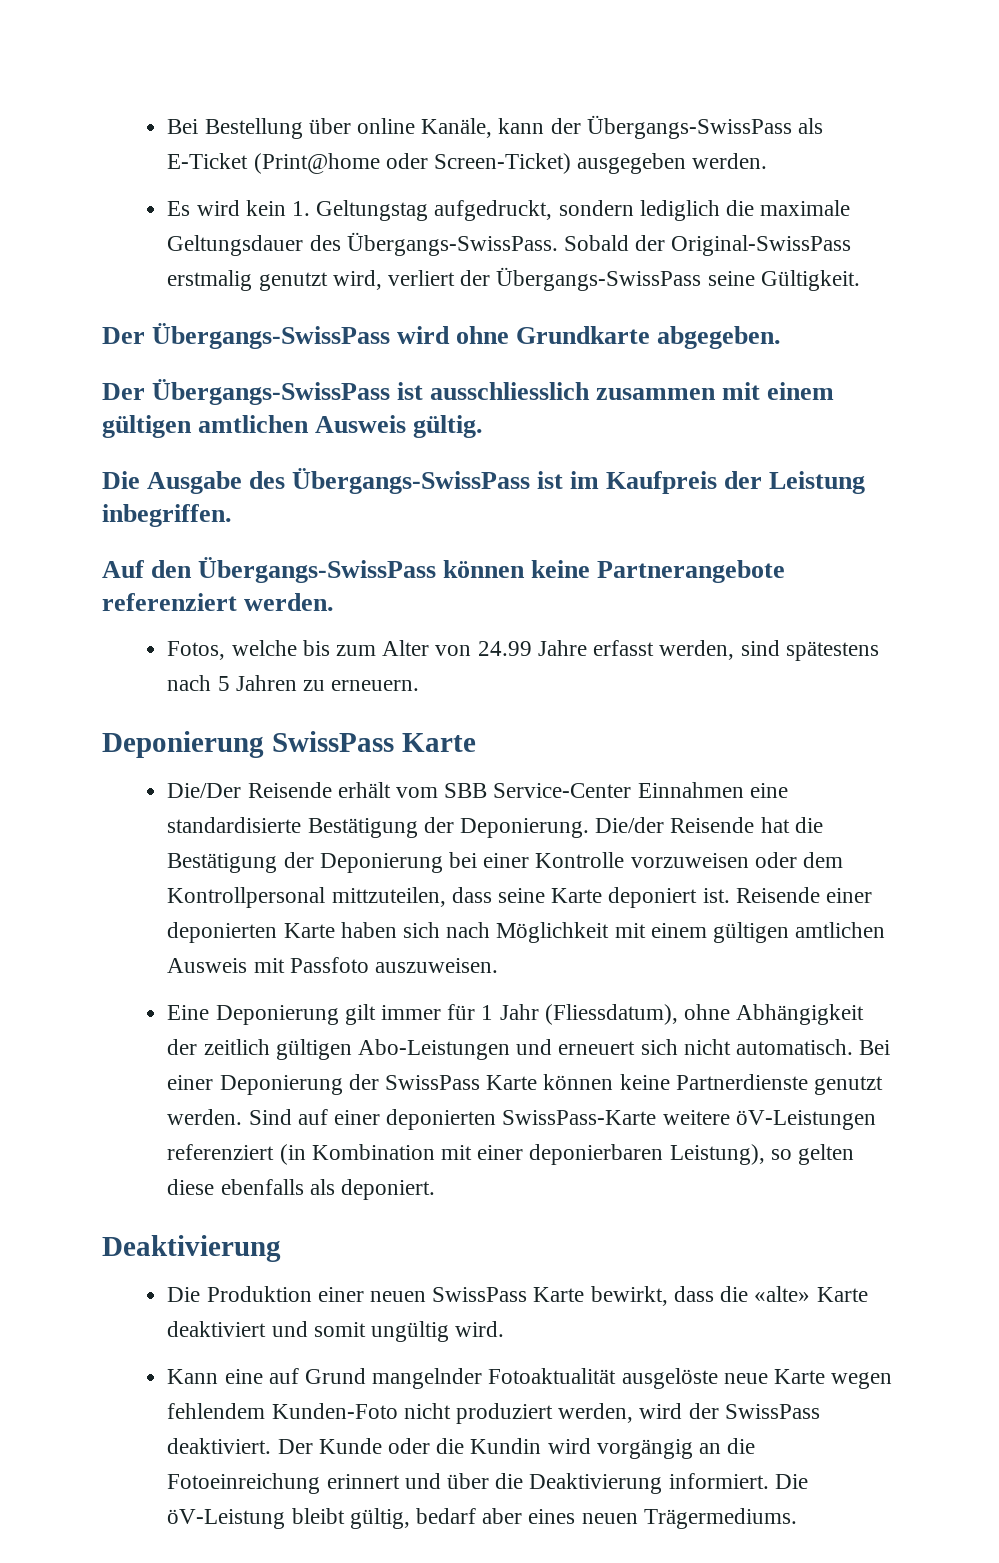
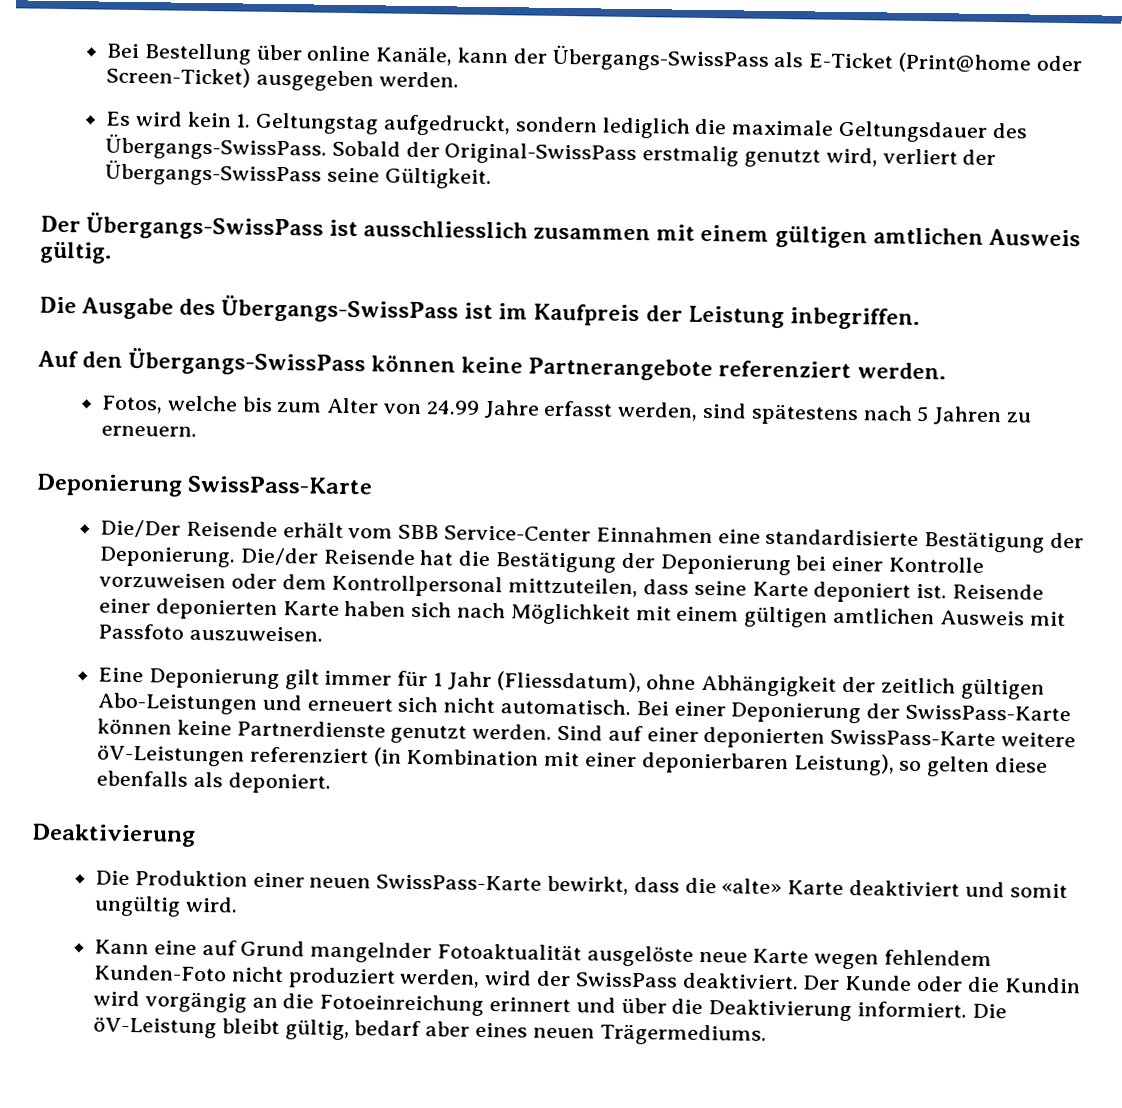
[102,323,782,349] // Der Übergangs-SwissPass wird ohne Grundkarte abgegeben. -> (492, 178) none
[271,731,476,752] SwissPass Karte -> [187,475,374,495] SwissPass-Karte
[385,1075,538,1090] SwissPass Karte -> [905,704,1072,722] SwissPass-Karte
[432,1287,585,1302] SwissPass Karte -> [376,874,543,891] SwissPass-Karte

